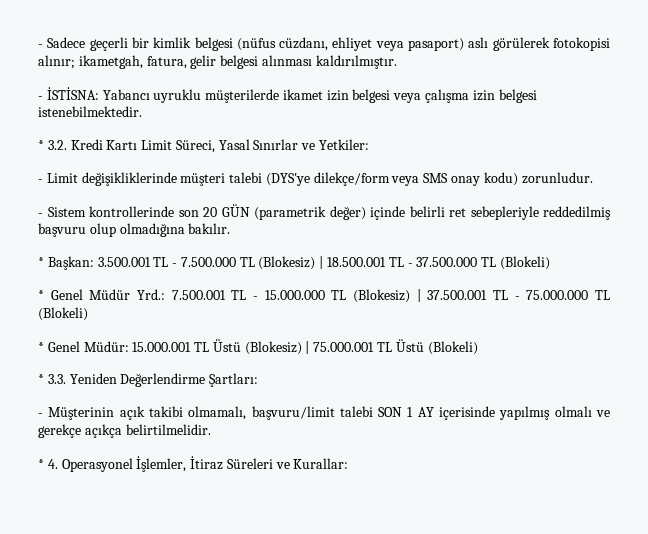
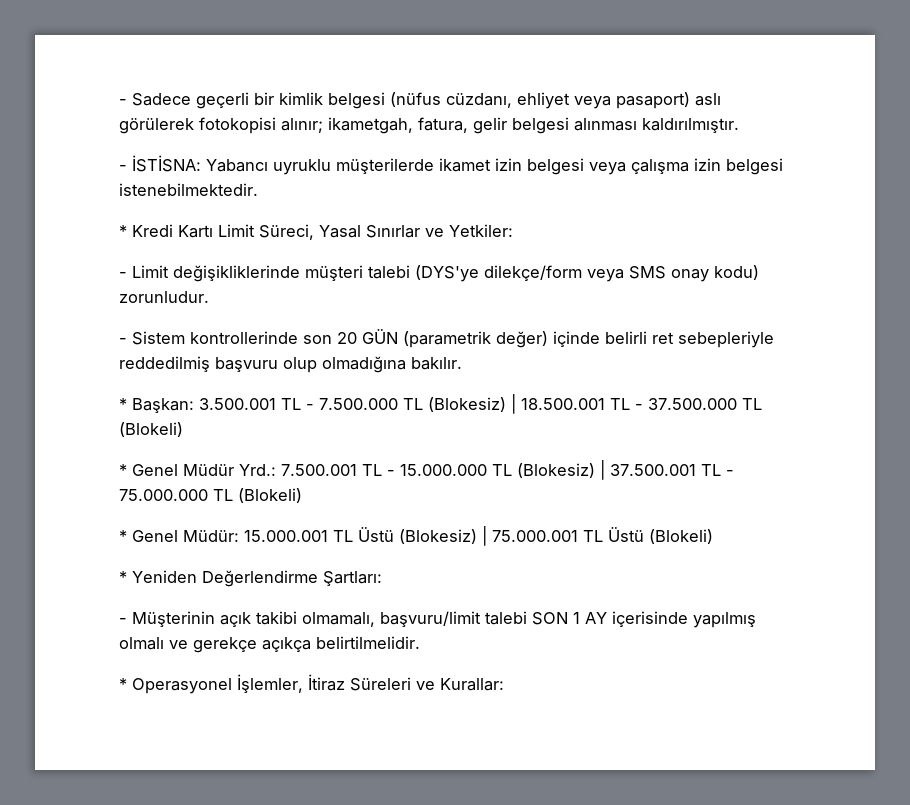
[47,140,67,150] 3.2. -> (127, 231) none
[47,374,66,384] 3.3. -> (127, 577) none
[47,459,58,469] 4. -> (127, 684) none

